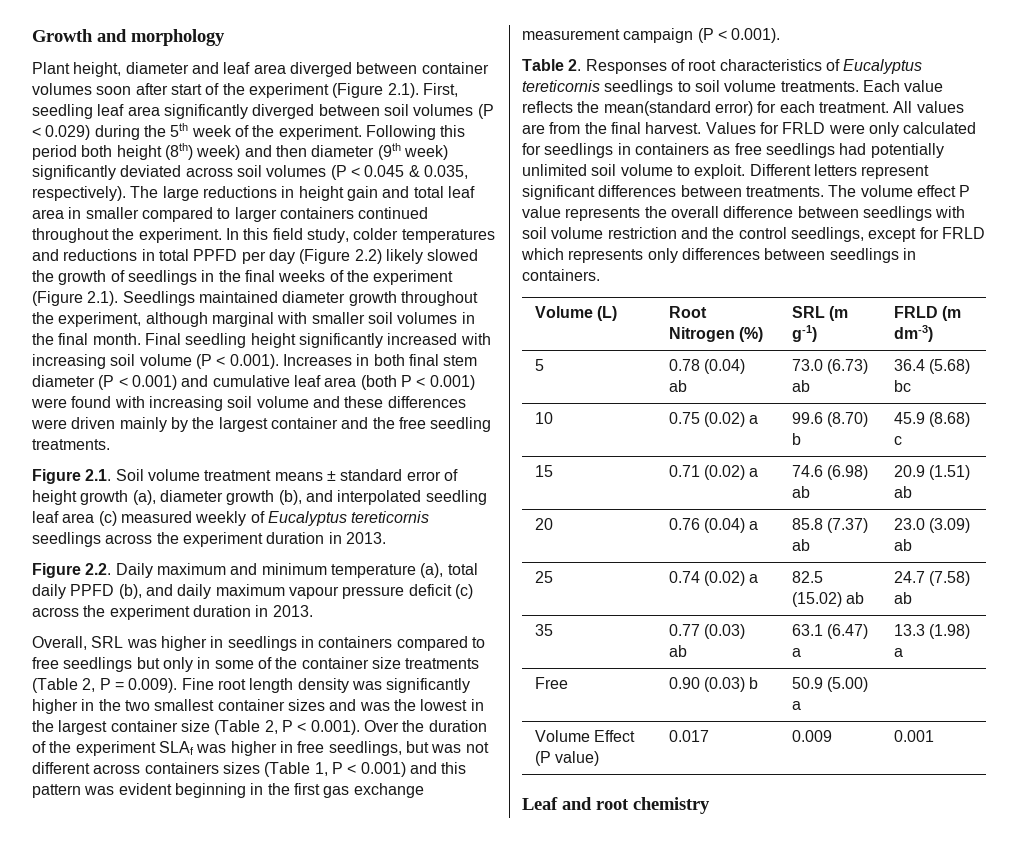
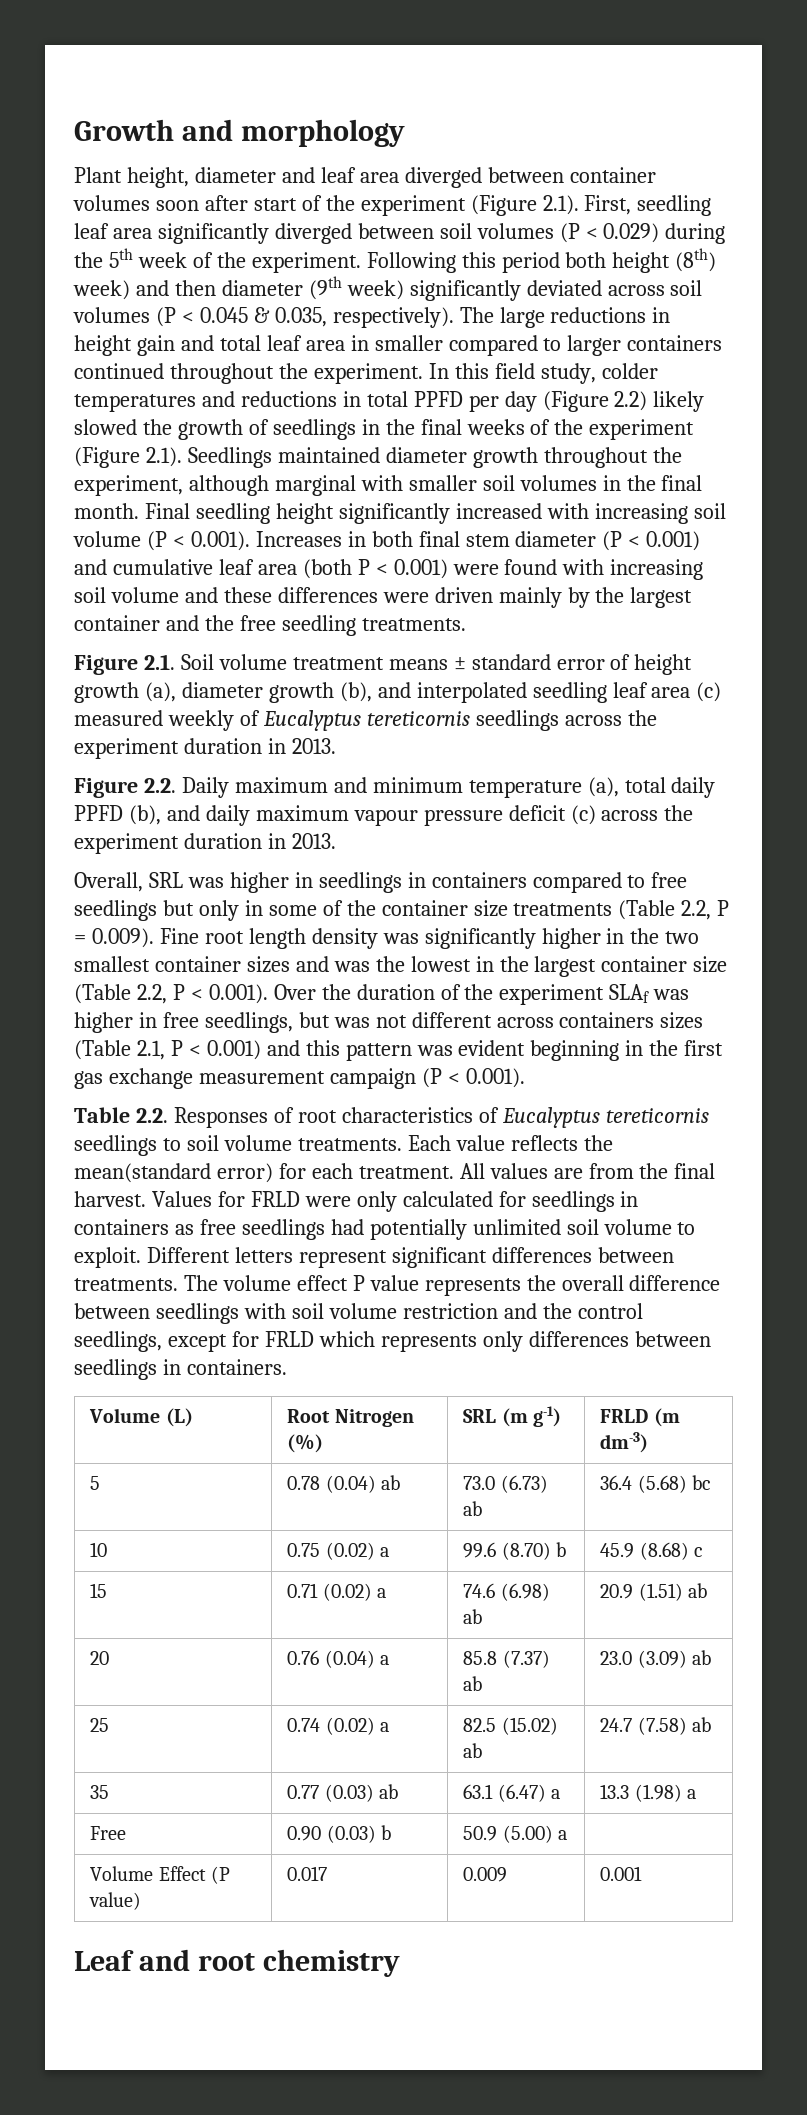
[82,678,96,692] 2, -> [681,900,712,920] 2.2,
[264,720,278,734] 2, -> [136,984,167,1004] 2.2,
[314,762,328,776] 1, -> [136,1040,165,1060] 2.1,
[568,59,582,71] 2. -> [135,1108,168,1123] 2.2.

